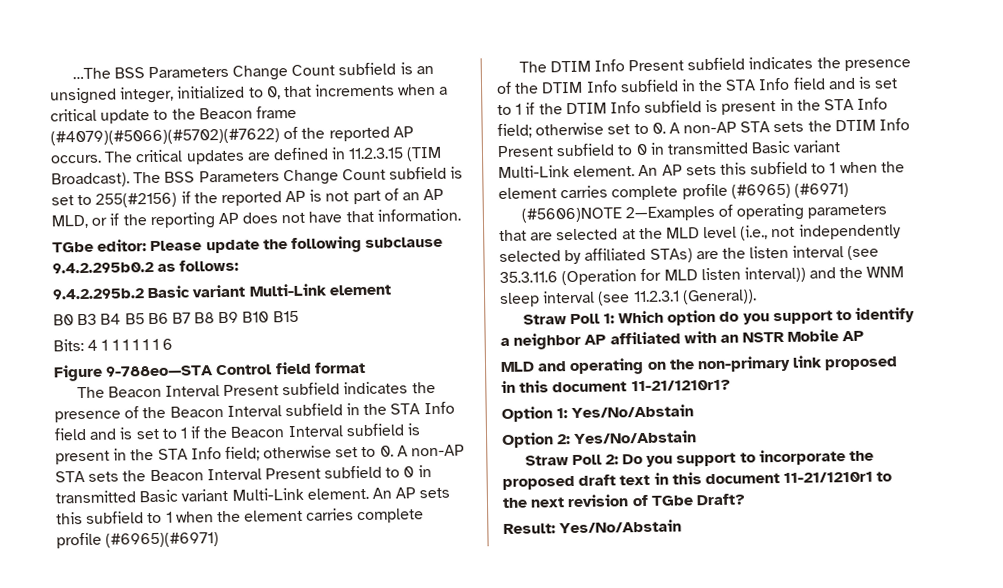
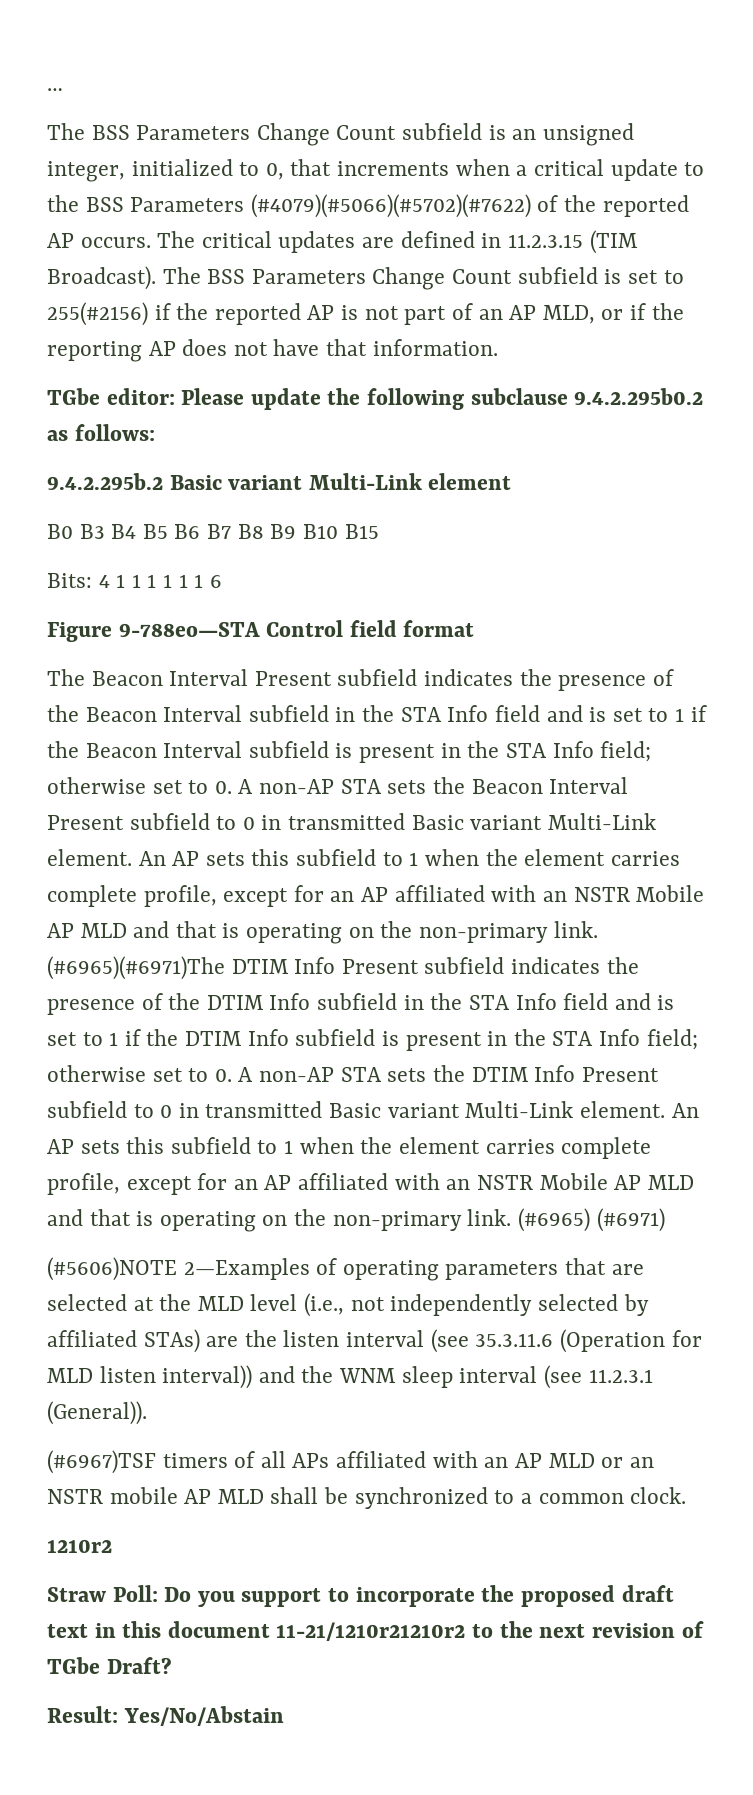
[71,67,111,80] …The -> [47,88,63,91] [47,123,85,140] … // The
[198,105,297,120] Beacon frame -> [85,197,245,212] BSS Parameters
[56,532,220,549] [518,61,547,73] profile (#6965)(#6971) // The -> [143,885,705,907] [47,921,598,944] [47,956,225,980] profile, except for an AP affiliated with an NSTR Mobile AP MLD and that is operating on the non-primary link. (#6965)(#6971)The
[681,183,728,200] profile -> [47,1173,694,1195] [47,1209,512,1232] profile, except for an AP affiliated with an NSTR Mobile AP MLD and that is operating on the non-primary link.
[522,307,916,326] [500,329,865,350] [500,355,899,376] [501,379,731,394] [501,404,695,423] [501,430,698,449] [524,454,619,466] Straw Poll 1: Which option do you support to identify a neighbor AP affiliated with an NSTR Mobile AP // MLD and operating on the non-primary link proposed in this document 11-21/1210r1? // Option 1: Yes/No/Abstain // Option 2: Yes/No/Abstain // Straw Poll 2: -> [47,1450,654,1474] [47,1487,687,1509] [47,1539,112,1553] [47,1585,158,1602] (#6967)TSF timers of all APs affiliated with an AP MLD or an NSTR mobile AP MLD shall be synchronized to a common clock. // 1210r2 // Straw Poll:
[783,471,874,483] 11-21/1210r1 -> [276,1622,466,1641] 11-21/1210r21210r2

